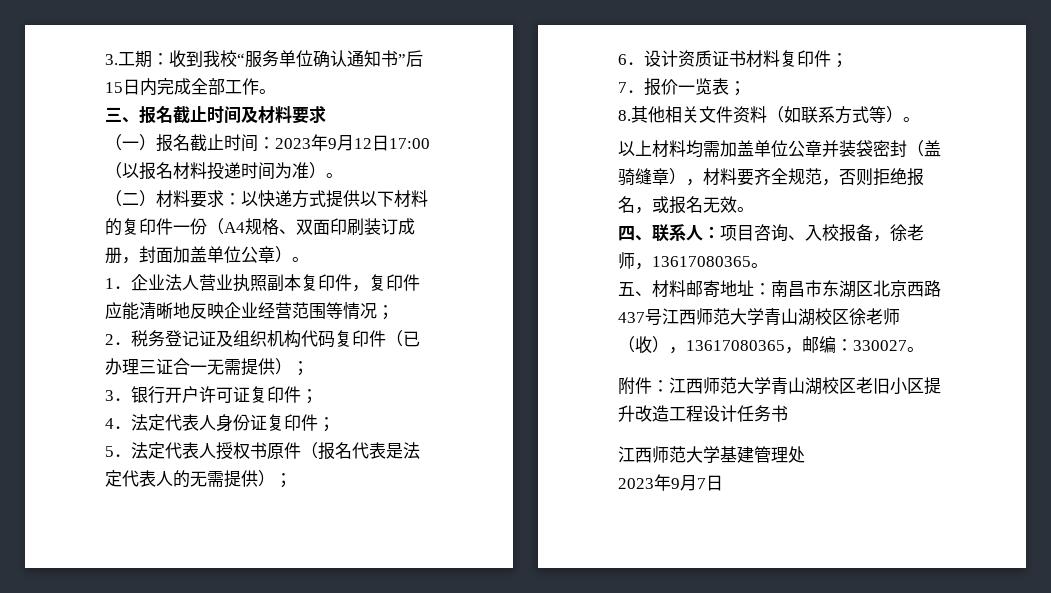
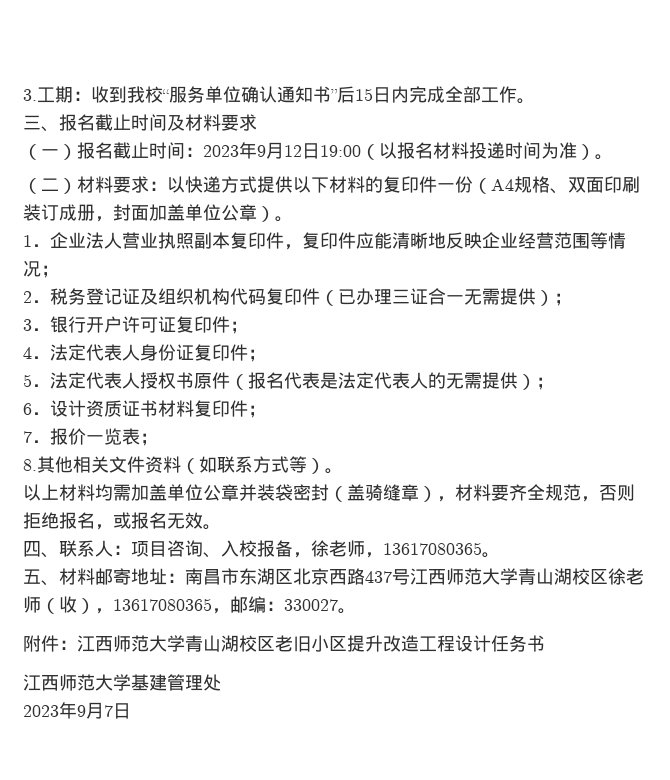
[389,138,430,149] 17:00 -> [320,145,361,157] 19:00

